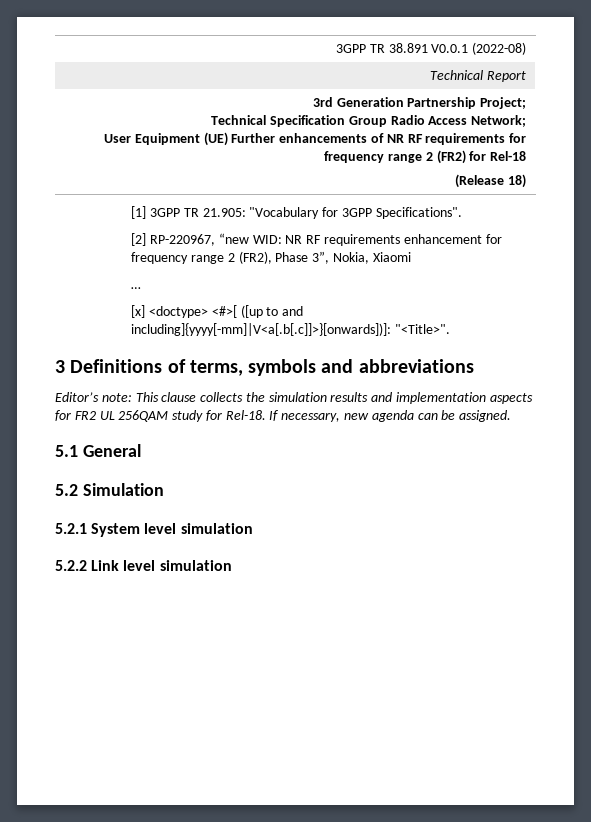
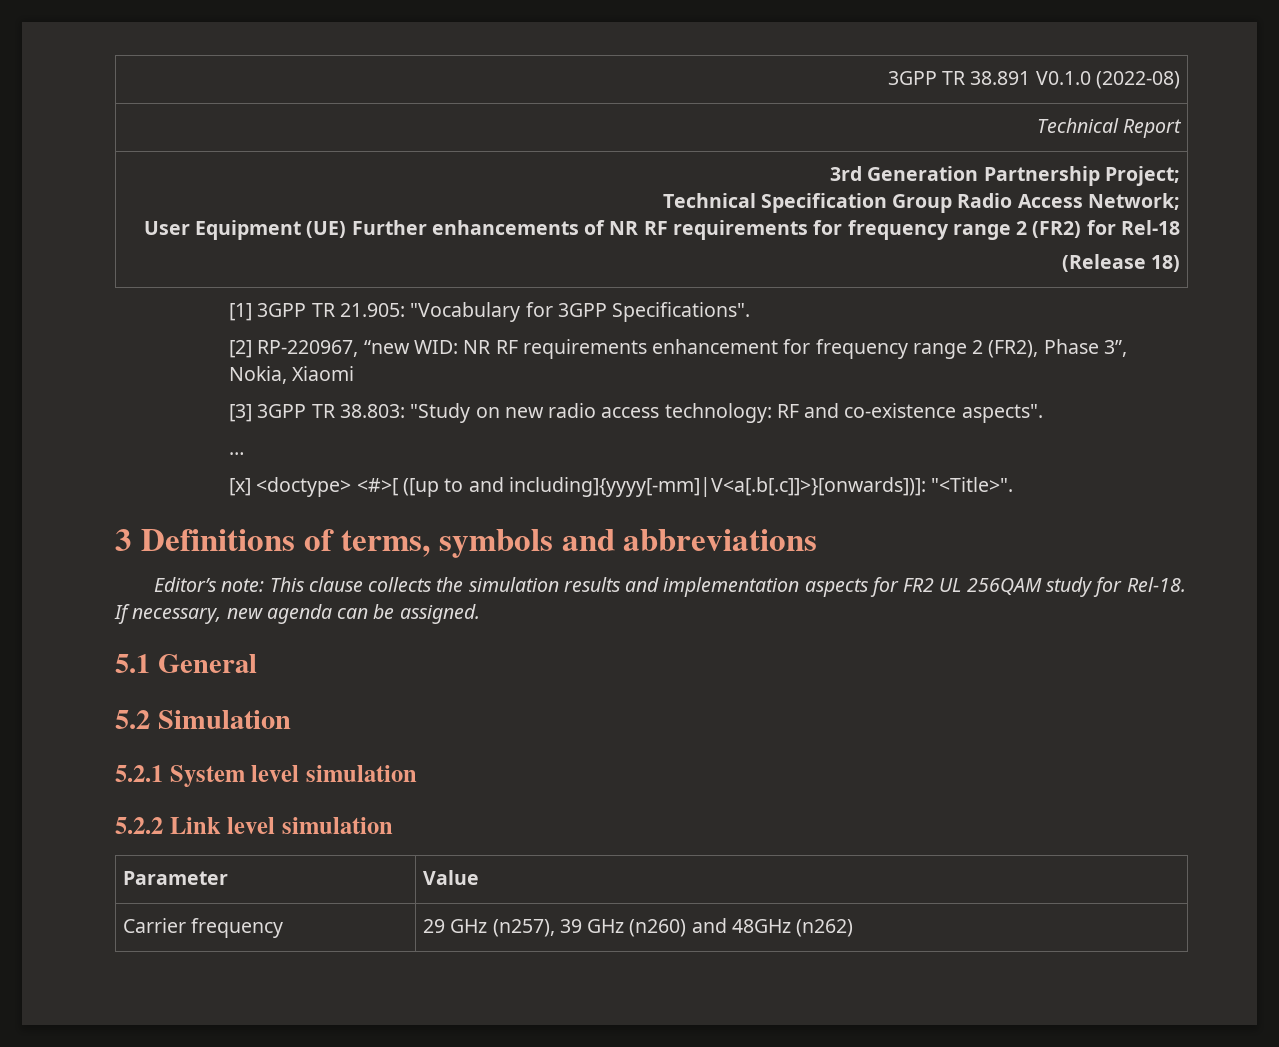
[431,44,469,53] V0.0.1 -> [1035,71,1091,85] V0.1.0
(411, 257) none -> [229,403,1043,423] // [3] 3GPP TR 38.803: "Study on new radio access technology: RF and co-existence aspects".
(232, 565) none -> [123,871,229,885] [423,870,480,885] [123,918,284,938] [423,918,854,937] // Parameter | Value // Carrier frequency | 29 GHz (n257), 39 GHz (n260) and 48GHz (n262)

